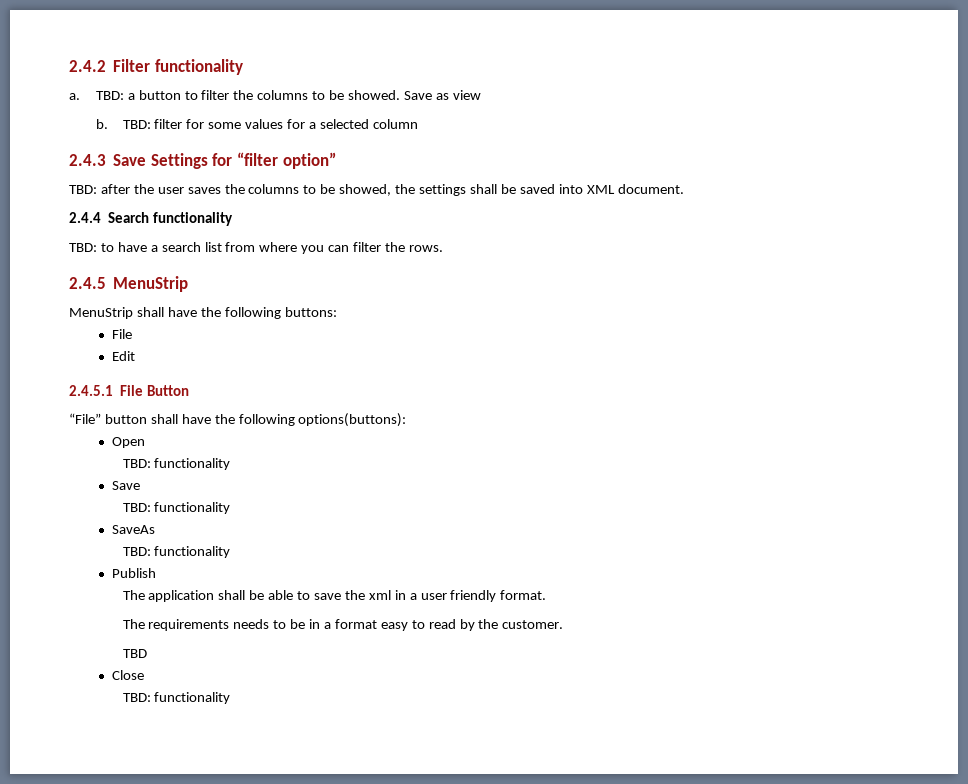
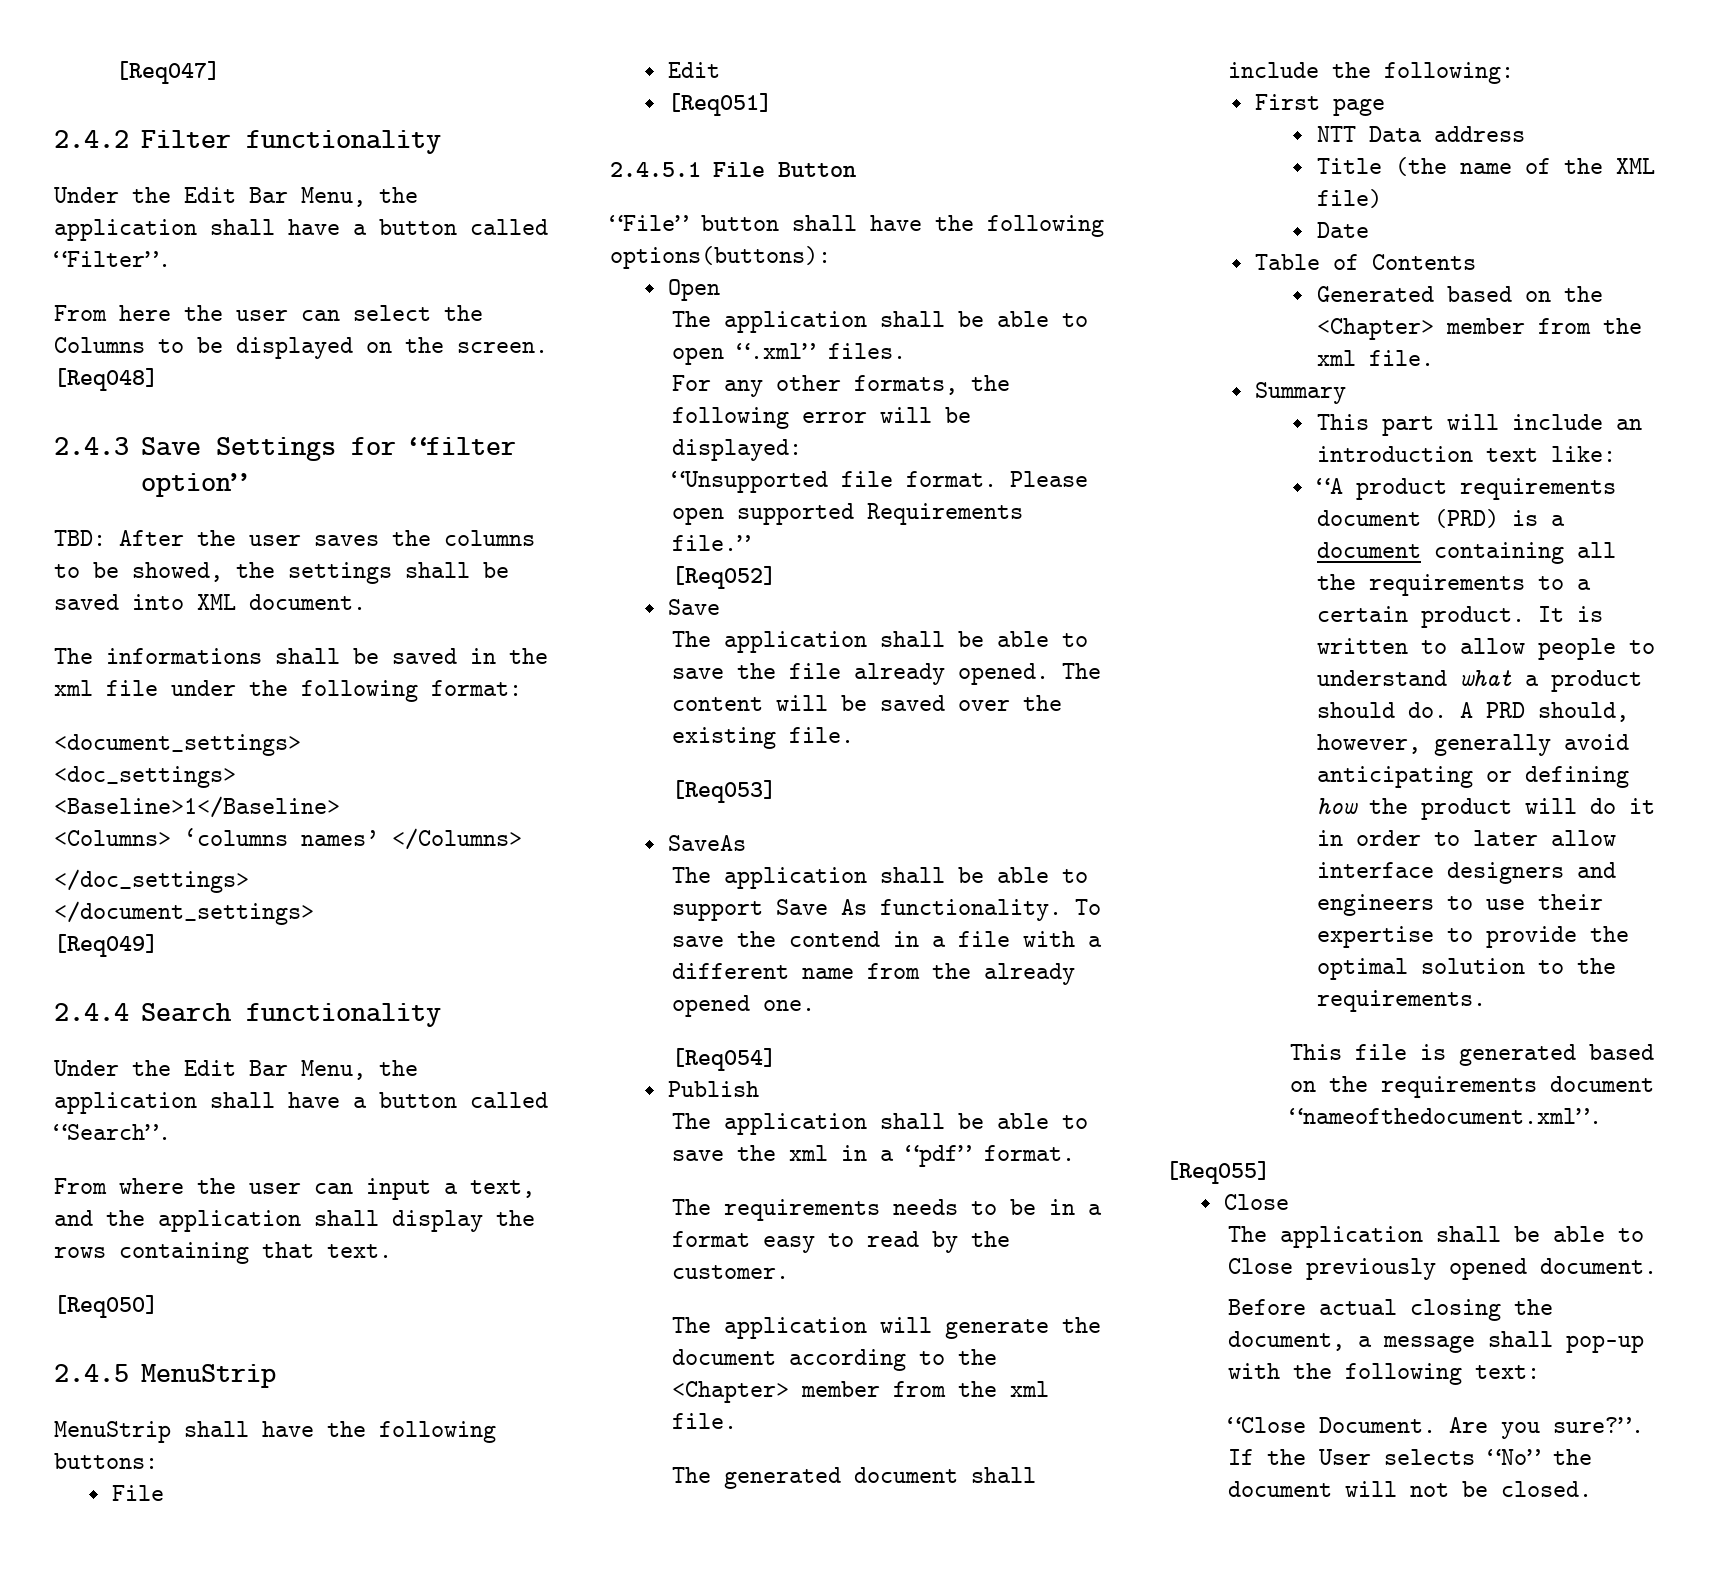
(69, 66) none -> [115,61,220,84] [Req047] //
[69,90,481,100] [95,119,418,129] a. TBD: a button to filter the columns to be showed. Save as view // b. TBD: filter for some values for a selected column -> [54,187,418,207] [54,219,548,241] [54,251,171,267] [54,305,483,321] [54,337,548,359] [54,368,158,391] Under the Edit Bar Menu, the application shall have a button called “Filter”. // From here the user can select the Columns to be displayed on the screen. [Req048]
[100,184,130,194] after -> [119,530,184,546] After
[69,212,234,226] [69,242,443,254] 2.4.4 Search functionality // TBD: to have a search list from where you can filter the rows. -> [54,648,548,664] [54,680,522,702] [54,734,301,756] [54,766,236,788] [54,796,340,818] [54,828,522,850] [54,869,249,893] [54,901,314,925] [54,934,158,957] [54,1003,442,1027] [54,1060,418,1080] [54,1092,548,1114] [54,1124,171,1140] [54,1178,535,1200] [54,1210,535,1232] [54,1242,392,1264] [54,1295,158,1318] The informations shall be saved in the xml file under the following format: // <document_settings> // <doc_settings> // <Baseline>1</Baseline> // <Columns> ‘columns names’ </Columns> // </doc_settings> // </document_settings> // [Req049] // 2.4.4 Search functionality // Under the Edit Bar Menu, the application shall have a button called “Search”. // From where the user can input a text, and the application shall display the rows containing that text. // [Req050]
(135, 356) none -> [667,93,772,116] // [Req051]
[122,458,231,470] [111,481,140,490] [122,502,231,514] [111,525,155,534] [122,546,231,558] TBD: functionality // Save // TBD: functionality // SaveAs // TBD: functionality -> [671,311,1088,333] [671,343,906,365] [671,375,1010,397] [671,407,971,429] [671,439,802,461] [671,471,1088,493] [671,503,1023,525] [671,535,750,551] [671,566,776,589] [667,599,720,615] [671,631,1088,653] [671,663,1101,685] [671,695,1062,711] [671,727,854,749] [671,780,776,803] [667,835,746,851] [671,867,1088,889] [671,899,1101,921] [671,931,1102,947] [671,963,1075,985] [671,995,815,1017] [671,1048,776,1071] The application shall be able to open “.xml” files. // For any other formats, the following error will be displayed: // “Unsupported file format. Please open supported Requirements file.” // [Req052] // Save // The application shall be able to save the file already opened. The content will be saved over the existing file. // [Req053] // SaveAs // The application shall be able to support Save As functionality. To save the contend in a file with a different name from the already opened one. // [Req054]
[420,590,497,602] user friendly -> [905,1145,971,1167] “pdf”
[122,649,147,658] [111,670,144,680] [122,692,231,704] TBD // Close // TBD: functionality -> [671,1317,1101,1339] [671,1349,997,1371] [671,1381,1049,1403] [671,1413,737,1429] [671,1467,1036,1489] [1227,62,1514,84] [1254,94,1385,116] [1316,126,1525,142] [1316,157,1655,176] [1316,189,1382,208] [1316,222,1369,238] [1254,254,1476,270] [1316,286,1603,302] [1316,318,1642,340] [1316,350,1434,366] [1254,382,1346,404] [1316,414,1642,436] [1316,446,1616,462] [1316,478,1616,500] [1316,509,1565,528] [1316,542,1616,564] [1316,574,1591,596] [1316,606,1603,628] [1316,638,1655,660] [1316,670,1642,692] [1316,702,1629,722] [1316,734,1629,756] [1316,766,1629,788] [1316,798,1655,820] [1316,830,1616,846] [1316,862,1616,884] [1316,894,1603,916] [1316,926,1629,948] [1316,958,1616,980] [1316,990,1486,1012] [1289,1044,1654,1066] [1289,1076,1654,1098] [1289,1108,1602,1124] [1166,1161,1270,1184] [1223,1194,1289,1210] [1227,1226,1644,1248] [1227,1258,1657,1280] [1227,1299,1553,1321] [1227,1331,1644,1353] [1227,1363,1540,1385] [1227,1417,1644,1439] [1227,1449,1592,1465] [1227,1481,1592,1497] The application will generate the document according to the <Chapter> member from the xml file. // The generated document shall include the following: // First page // NTT Data address // Title (the name of the XML file) // Date // Table of Contents // Generated based on the <Chapter> member from the xml file. // Summary // This part will include an introduction text like: // “A product requirements document (PRD) is a document containing all the requirements to a certain product. It is written to allow people to understand what a product should do. A PRD should, however, generally avoid anticipating or defining how the product will do it in order to later allow interface designers and engineers to use their expertise to provide the optimal solution to the requirements. // This file is generated based on the requirements document “nameofthedocument.xml”. // [Req055] // Close // The application shall be able to Close previously opened document. // Before actual closing the document, a message shall pop-up with the following text: // “Close Document. Are you sure?”. If the User selects “No” the document will not be closed.

